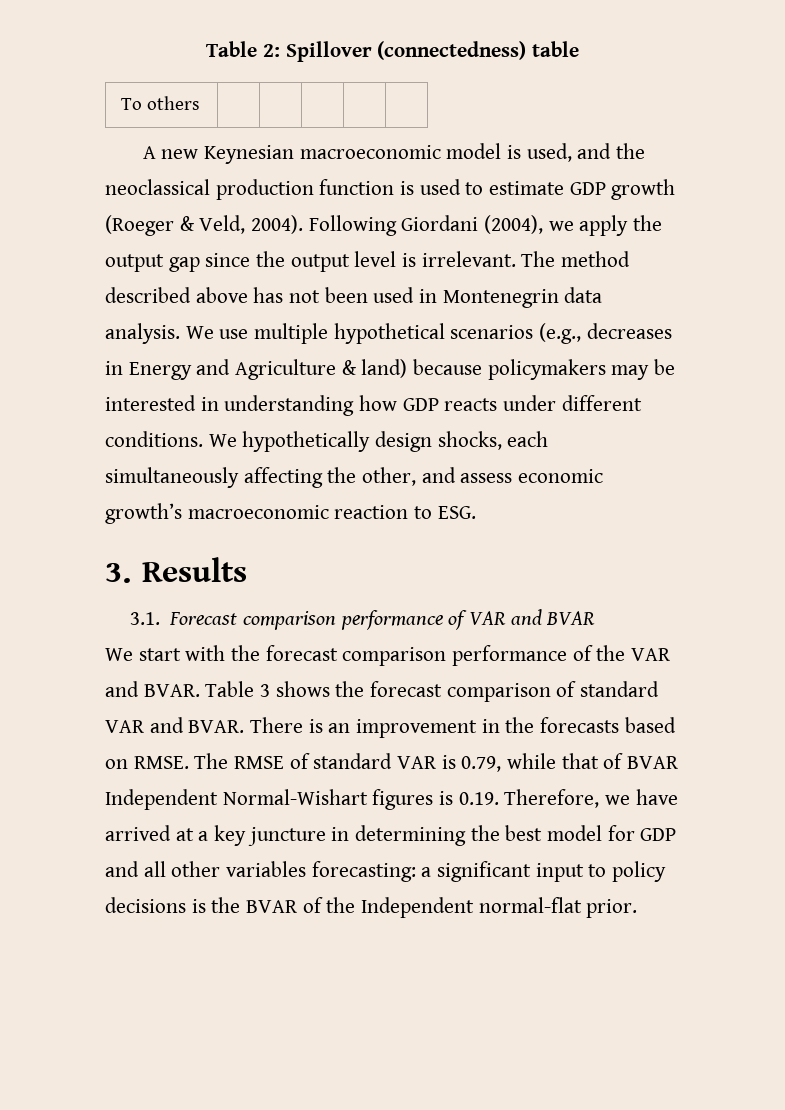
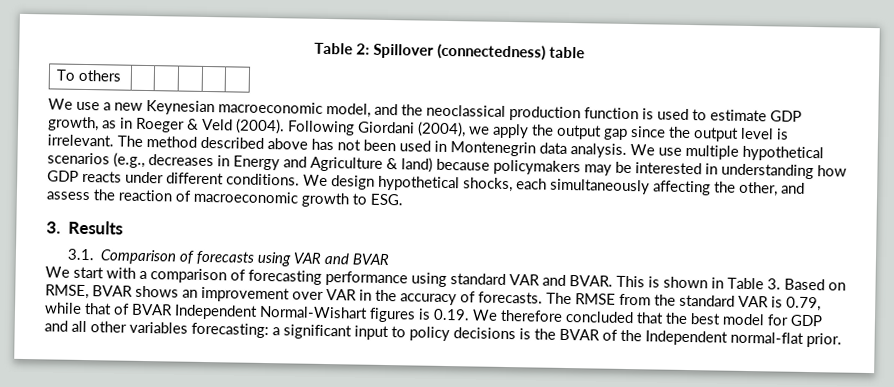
[142,143,572,164] A new Keynesian macroeconomic model is used, -> [48,98,371,118] We use a new Keynesian macroeconomic model,
[611,179,676,200] [105,215,304,236] growth (Roeger & Veld, 2004). -> [47,116,285,135] growth, as in Roeger & Veld (2004).
[242,431,433,452] hypothetically design -> [331,175,460,192] design hypothetical
[518,469,604,483] [105,503,409,524] economic growth’s macroeconomic reaction -> [93,189,349,208] the reaction of macroeconomic growth
[169,610,468,630] Forecast comparison performance of -> [100,249,293,267] Comparison of forecasts using
[231,645,672,666] [105,681,660,702] [105,717,676,738] [105,753,310,769] the forecast comparison performance of the VAR and BVAR. Table 3 shows the forecast comparison of standard VAR and BVAR. There is an improvement in the forecasts based on RMSE. The RMSE of -> [139,268,846,291] [45,284,676,306] a comparison of forecasting performance using standard VAR and BVAR. This is shown in Table 3. Based on RMSE, BVAR shows an improvement over VAR in the accuracy of forecasts. The RMSE from the
[504,789,678,808] [105,825,467,846] Therefore, we have arrived at a key juncture in determining -> [472,309,664,324] We therefore concluded that

